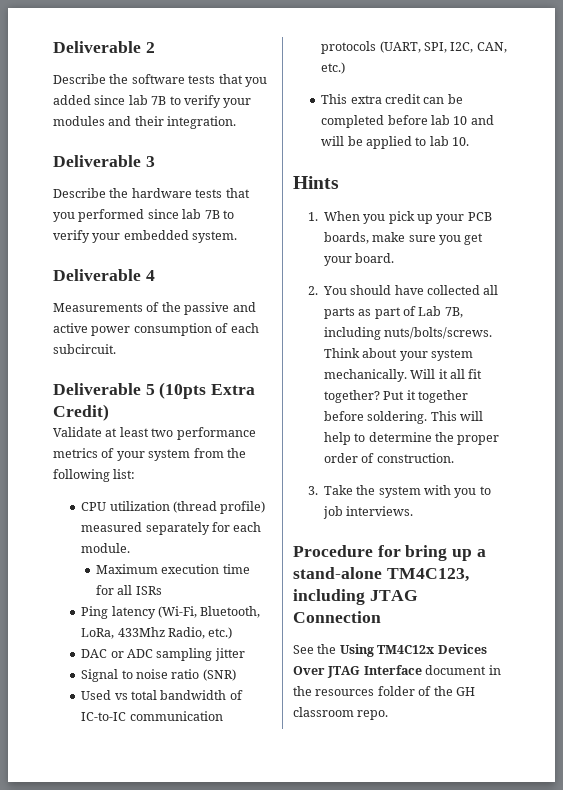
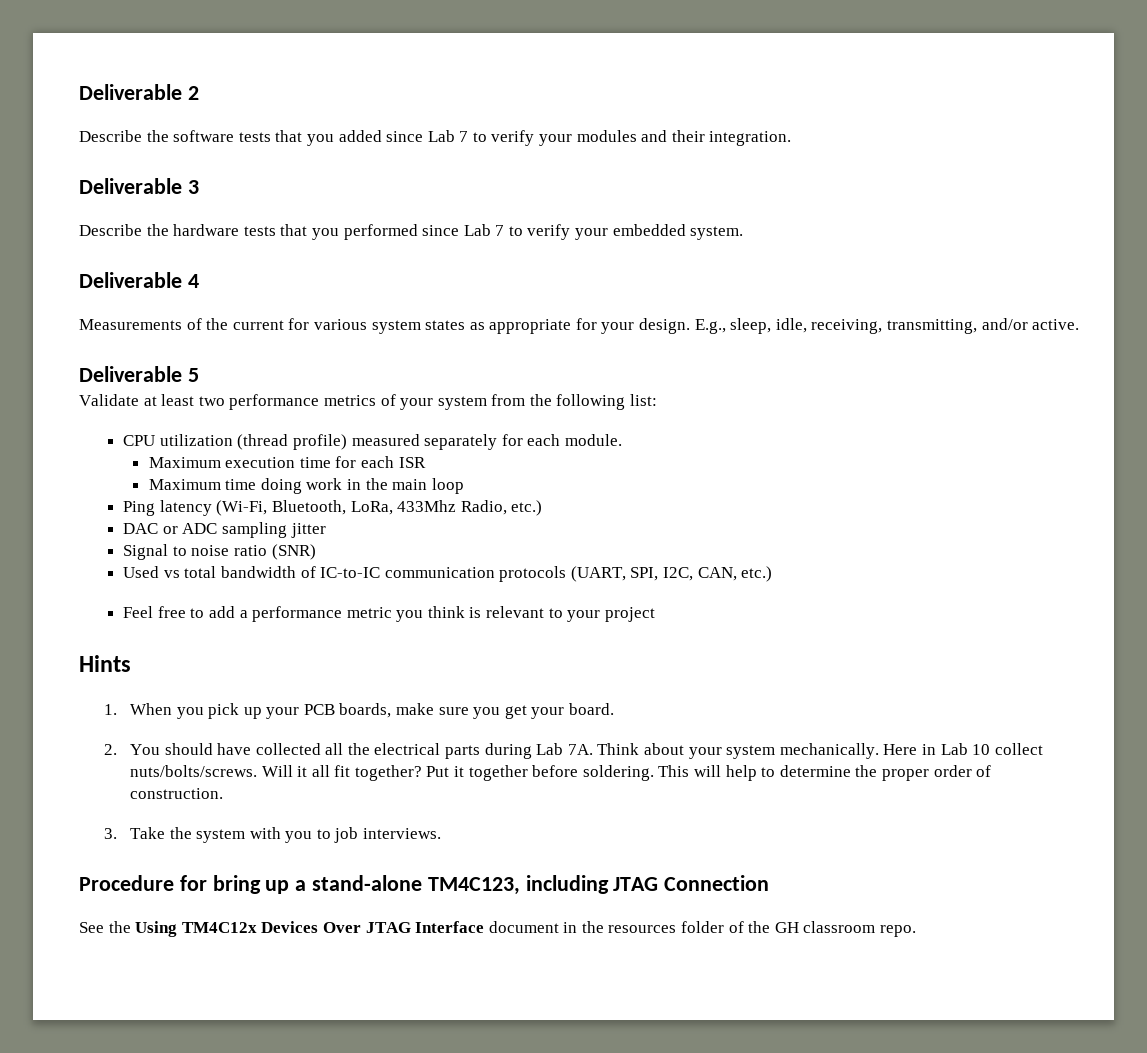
[128,95,167,105] lab 7B -> [427,130,469,142] Lab 7
[182,209,220,219] lab 7B -> [463,224,505,236] Lab 7
[184,302,256,315] [53,323,259,336] [53,344,116,354] passive and active power consumption of each subcircuit. -> [232,318,1080,334] current for various system states as appropriate for your design. E.g., sleep, idle, receiving, transmitting, and/or active.
[159,382,256,399] [53,404,109,421] (10pts Extra Credit) -> (199, 375) none
[117,585,162,595] all ISRs -> [360,456,426,468] [148,478,464,494] each ISR // Maximum time doing work in the main loop
[321,94,463,104] [321,115,494,128] [321,136,470,149] This extra credit can be completed before lab 10 and will be applied to lab 10. -> [123,606,655,622] Feel free to add a performance metric you think is relevant to your project
[323,306,463,319] [323,327,493,340] parts as part of Lab 7B, including nuts/bolts/screws. -> [347,743,593,759] the electrical parts during Lab 7A.
(407, 375) none -> [883,743,1043,755] [129,765,257,777] Here in Lab 10 collect nuts/bolts/screws.

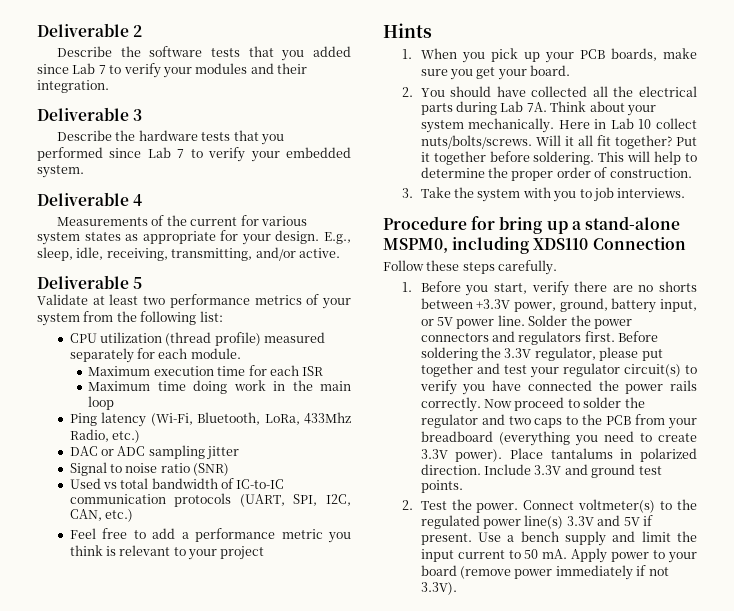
[427,875,770,895] [79,921,917,937] TM4C123, including JTAG Connection // See the Using TM4C12x Devices Over JTAG Interface document in the resources folder of the GH classroom repo. -> [383,236,686,254] [383,260,558,275] [401,281,697,296] [420,298,697,313] [420,315,632,329] [420,331,659,345] [420,347,663,361] [420,363,697,378] [419,380,697,395] [420,397,645,412] [420,414,697,429] [420,431,697,446] [420,448,697,462] [420,464,662,478] [420,480,463,493] [401,499,697,513] [420,515,653,529] [420,531,697,546] [420,548,697,563] [420,565,669,580] [420,582,457,595] MSPM0, including XDS110 Connection // Follow these steps carefully. // 1. Before you start, verify there are no shorts between +3.3V power, ground, battery input, or 5V power line. Solder the power connectors and regulators first. Before soldering the 3.3V regulator, please put together and test your regulator circuit(s) to verify you have connected the power rails correctly. Now proceed to solder the regulator and two caps to the PCB from your breadboard (everything you need to create 3.3V power). Place tantalums in polarized direction. Include 3.3V and ground test points. // 2. Test the power. Connect voltmeter(s) to the regulated power line(s) 3.3V and 5V if present. Use a bench supply and limit the input current to 50 mA. Apply power to your board (remove power immediately if not 3.3V).

